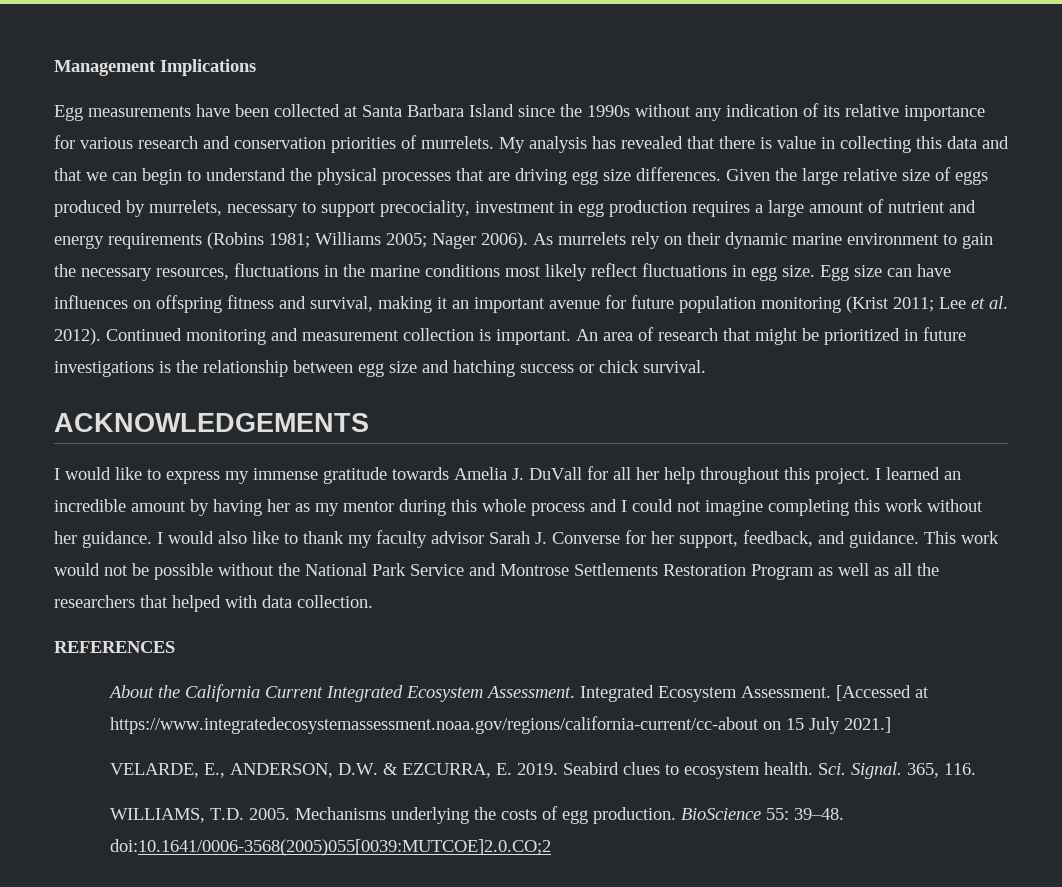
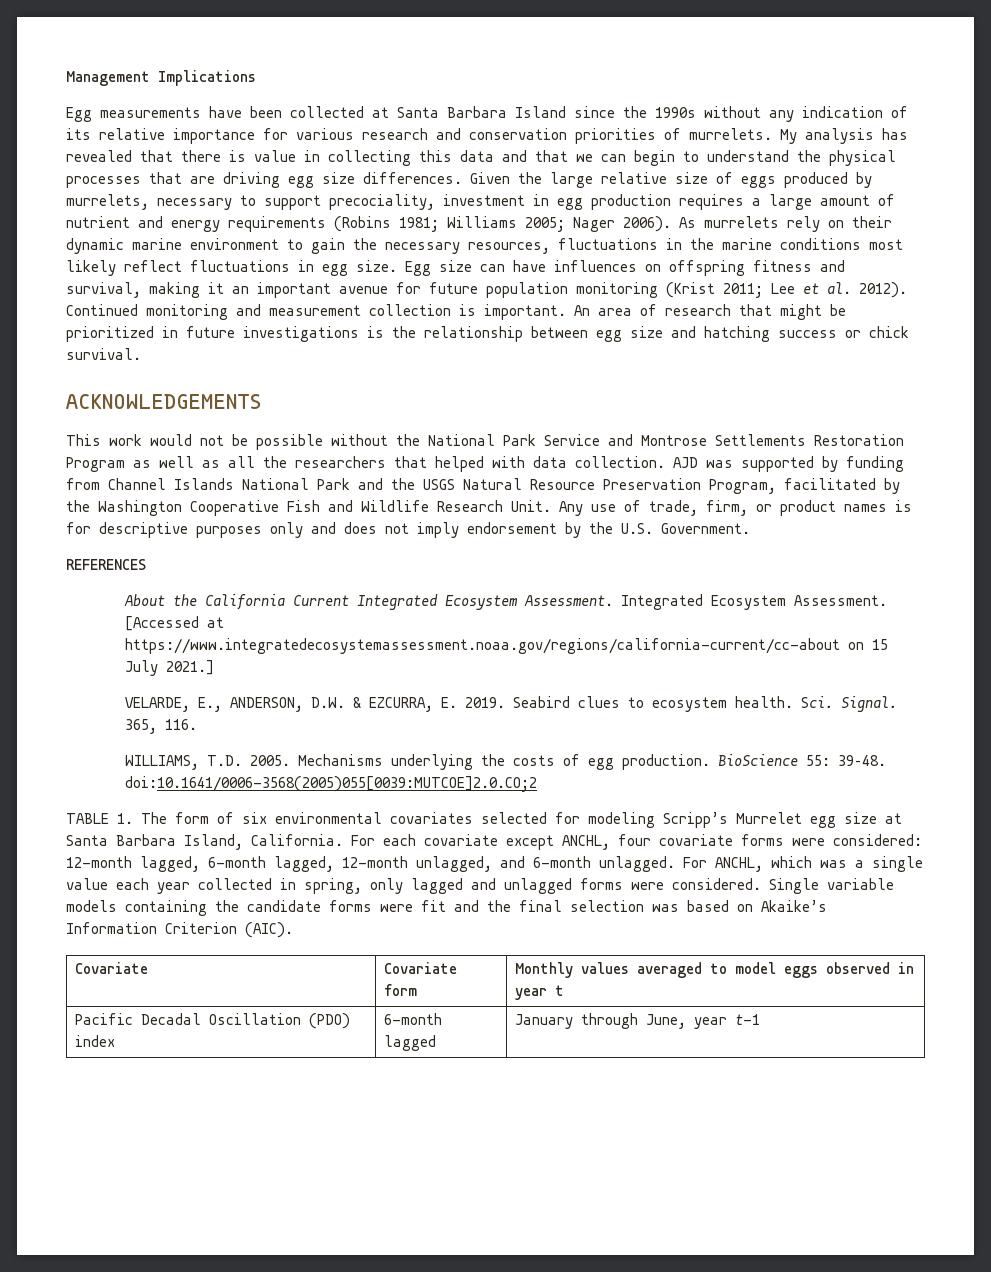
[54,466,961,484] [54,499,983,516] [54,530,919,548] I would like to express my immense gratitude towards Amelia J. DuVall for all her help throughout this project. I learned an incredible amount by having her as my mentor during this whole process and I could not imagine completing this work without her guidance. I would also like to thank my faculty advisor Sarah J. Converse for her support, feedback, and guidance. -> (261, 401) none
(373, 601) none -> [673,456,904,472] [66,478,900,494] [66,500,912,516] [66,522,750,538] AJD was supported by funding from Channel Islands National Park and the USGS Natural Resource Preservation Program, facilitated by the Washington Cooperative Fish and Wildlife Research Unit. Any use of trade, firm, or product names is for descriptive purposes only and does not imply endorsement by the U.S. Government.
(552, 847) none -> [66,812,902,828] [66,834,922,850] [66,856,923,872] [66,878,894,894] [66,900,827,916] [66,922,293,938] [75,962,149,974] [384,962,458,974] [384,984,418,996] [515,962,915,978] [515,985,565,1000] [75,1013,351,1029] [75,1035,116,1047] [384,1013,443,1025] [384,1035,437,1051] [515,1013,761,1029] // TABLE 1. The form of six environmental covariates selected for modeling Scripp’s Murrelet egg size at Santa Barbara Island, California. For each covariate except ANCHL, four covariate forms were considered: 12-month lagged, 6-month lagged, 12-month unlagged, and 6-month unlagged. For ANCHL, which was a single value each year collected in spring, only lagged and unlagged forms were considered. Single variable models containing the candidate forms were fit and the final selection was based on Akaike’s Information Criterion (AIC). // Covariate | Covariate form | Monthly values averaged to model eggs observed in year t // Pacific Decadal Oscillation (PDO) index | 6-month lagged | January through June, year t-1

